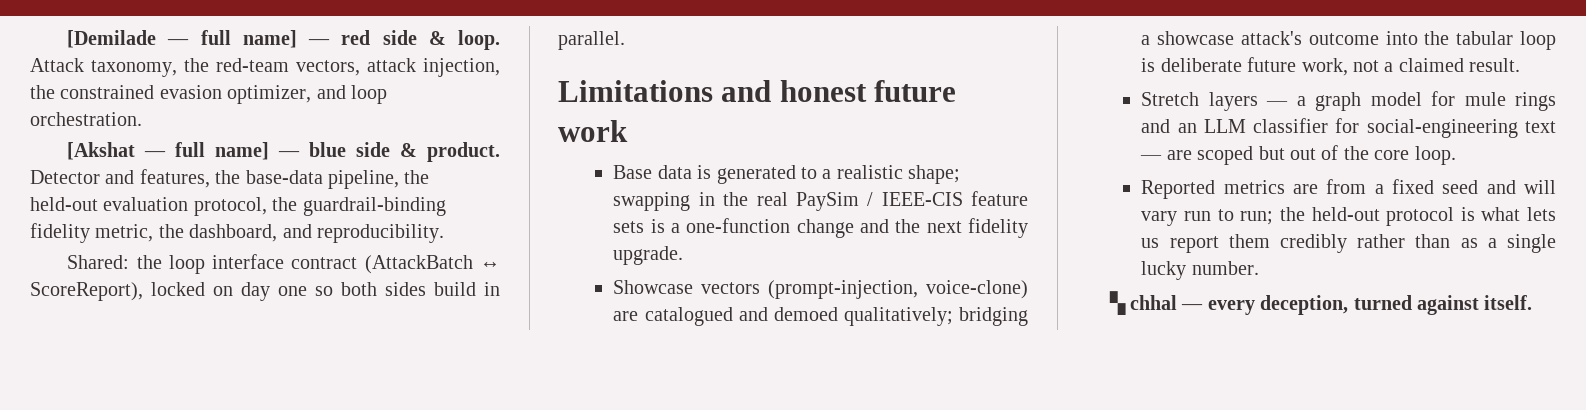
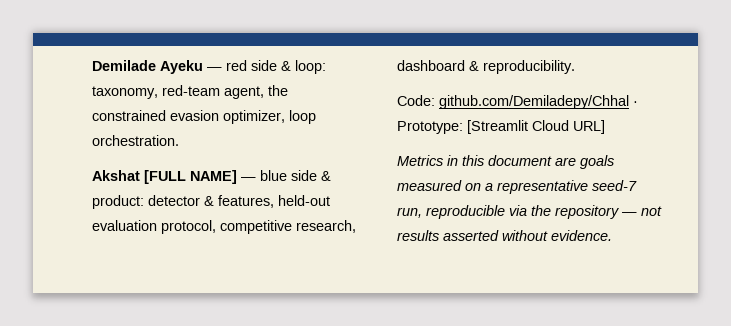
[67,30,501,50] [30,58,500,77] [Demilade — full name] — red side & loop. Attack taxonomy, the red-team vectors, attack injection, -> [92,60,326,74] [92,85,264,99] Demilade Ayeku — red side & loop: taxonomy, red-team agent,
[316,85,346,99] and -> (285, 117) none
[67,142,501,162] [30,169,430,189] [30,197,446,216] [30,223,444,243] [67,254,500,274] [30,282,500,301] [558,31,625,50] [558,80,957,102] [558,120,628,142] [613,165,961,184] [613,191,1028,211] [613,218,1028,238] [613,246,684,265] [613,280,1028,299] [613,307,1028,326] [1141,31,1556,50] [1141,57,1521,76] [1141,91,1556,111] [1141,118,1556,138] [1140,145,1456,165] [1141,179,1556,199] [1141,207,1556,226] [1141,234,1556,253] [1141,261,1259,280] [1108,291,1533,315] [Akshat — full name] — blue side & product. Detector and features, the base-data pipeline, the held-out evaluation protocol, the guardrail-binding fidelity metric, the dashboard, and reproducibility. // Shared: the loop interface contract (AttackBatch ↔ ScoreReport), locked on day one so both sides build in parallel. // Limitations and honest future work // Base data is generated to a realistic shape; swapping in the real PaySim / IEEE-CIS feature sets is a one-function change and the next fidelity upgrade. // Showcase vectors (prompt-injection, voice-clone) are catalogued and demoed qualitatively; bridging a showcase attack's outcome into the tabular loop is deliberate future work, not a claimed result. // Stretch layers — a graph model for mule rings and an LLM classifier for social-engineering text — are scoped but out of the core loop. // Reported metrics are from a fixed seed and will vary run to run; the held-out protocol is what lets us report them credibly rather than as a single lucky number. // ▚ chhal — every deception, turned against itself. -> [92,170,331,184] [92,195,330,209] [92,220,356,234] [397,60,575,74] [397,95,638,109] [397,120,605,134] [397,155,614,169] [397,180,637,194] [397,205,662,219] [397,230,612,241] Akshat [FULL NAME] — blue side & product: detector & features, held-out evaluation protocol, competitive research, dashboard & reproducibility. // Code: github.com/Demiladepy/Chhal · Prototype: [Streamlit Cloud URL] // Metrics in this document are goals measured on a representative seed-7 run, reproducible via the repository — not results asserted without evidence.

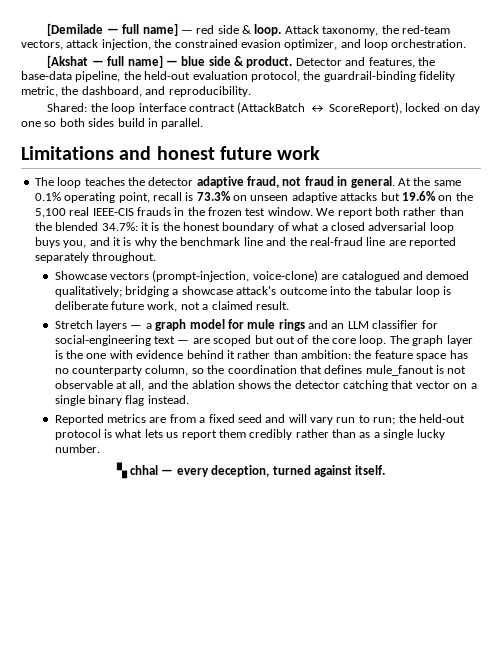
[92,60,326,74] [92,85,264,99] Demilade Ayeku — red side & loop: taxonomy, red-team agent, -> [47,23,450,36] [21,39,151,50] [Demilade — full name] — red side & loop. Attack taxonomy, the red-team vectors, attack injection,
(285, 117) none -> [340,39,361,48] and
[92,170,331,184] [92,195,330,209] [92,220,356,234] [397,60,575,74] [397,95,638,109] [397,120,605,134] [397,155,614,169] [397,180,637,194] [397,205,662,219] [397,230,612,241] Akshat [FULL NAME] — blue side & product: detector & features, held-out evaluation protocol, competitive research, dashboard & reproducibility. // Code: github.com/Demiladepy/Chhal · Prototype: [Streamlit Cloud URL] // Metrics in this document are goals measured on a representative seed-7 run, reproducible via the repository — not results asserted without evidence. -> [47,55,435,68] [21,71,455,82] [21,86,251,97] [47,102,481,114] [21,118,204,129] [21,146,321,160] [34,176,461,188] [34,191,473,203] [34,207,464,218] [34,222,454,233] [34,237,456,248] [34,252,157,263] [54,270,470,282] [54,286,452,297] [54,301,289,312] [54,319,438,331] [54,335,473,346] [54,350,468,361] [54,365,467,376] [54,380,477,391] [54,395,189,406] [54,414,465,425] [54,429,445,440] [54,444,100,453] [115,462,386,479] [Akshat — full name] — blue side & product. Detector and features, the base-data pipeline, the held-out evaluation protocol, the guardrail-binding fidelity metric, the dashboard, and reproducibility. // Shared: the loop interface contract (AttackBatch ↔ ScoreReport), locked on day one so both sides build in parallel. // Limitations and honest future work // The loop teaches the detector adaptive fraud, not fraud in general. At the same 0.1% operating point, recall is 73.3% on unseen adaptive attacks but 19.6% on the 5,100 real IEEE-CIS frauds in the frozen test window. We report both rather than the blended 34.7%: it is the honest boundary of what a closed adversarial loop buys you, and it is why the benchmark line and the real-fraud line are reported separately throughout. // Showcase vectors (prompt-injection, voice-clone) are catalogued and demoed qualitatively; bridging a showcase attack's outcome into the tabular loop is deliberate future work, not a claimed result. // Stretch layers — a graph model for mule rings and an LLM classifier for social-engineering text — are scoped but out of the core loop. The graph layer is the one with evidence behind it rather than ambition: the feature space has no counterparty column, so the coordination that defines mule_fanout is not observable at all, and the ablation shows the detector catching that vector on a single binary flag instead. // Reported metrics are from a fixed seed and will vary run to run; the held-out protocol is what lets us report them credibly rather than as a single lucky number. // ▚ chhal — every deception, turned against itself.

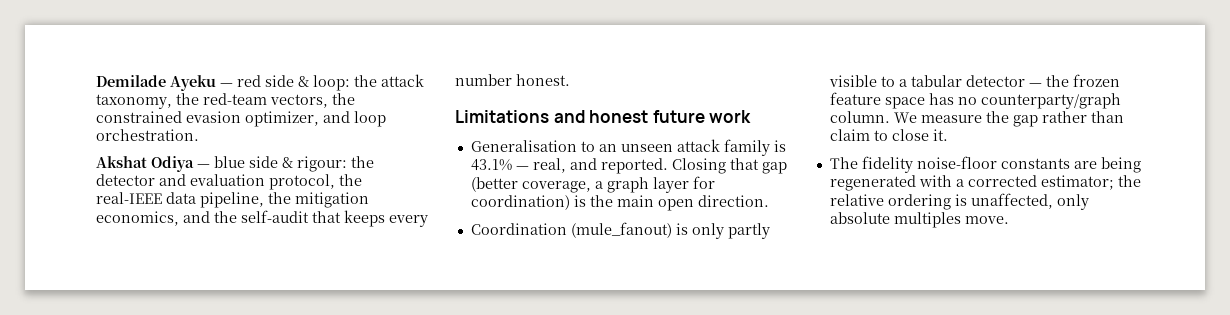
[47,23,178,36] [Demilade — full name] -> [96,75,216,91] Demilade Ayeku
[254,24,319,36] loop. Attack -> [313,74,424,91] loop: the attack
[66,39,151,50] attack injection, -> (328, 101) none
[47,55,435,68] [21,71,455,82] [21,86,251,97] [47,102,481,114] [21,118,204,129] [Akshat — full name] — blue side & product. Detector and features, the base-data pipeline, the held-out evaluation protocol, the guardrail-binding fidelity metric, the dashboard, and reproducibility. // Shared: the loop interface contract (AttackBatch ↔ ScoreReport), locked on day one so both sides build in parallel. -> [96,156,374,172] [96,174,362,190] [96,192,369,208] [96,210,428,227] [455,74,570,86] Akshat Odiya — blue side & rigour: the detector and evaluation protocol, the real-IEEE data pipeline, the mitigation economics, and the self-audit that keeps every number honest.
[34,176,461,188] [34,191,473,203] [34,207,464,218] [34,222,454,233] [34,237,456,248] [34,252,157,263] [54,270,470,282] [54,286,452,297] [54,301,289,312] [54,319,438,331] [54,335,473,346] [54,350,468,361] [54,365,467,376] [54,380,477,391] [54,395,189,406] [54,414,465,425] [54,429,445,440] [54,444,100,453] [115,462,386,479] The loop teaches the detector adaptive fraud, not fraud in general. At the same 0.1% operating point, recall is 73.3% on unseen adaptive attacks but 19.6% on the 5,100 real IEEE-CIS frauds in the frozen test window. We report both rather than the blended 34.7%: it is the honest boundary of what a closed adversarial loop buys you, and it is why the benchmark line and the real-fraud line are reported separately throughout. // Showcase vectors (prompt-injection, voice-clone) are catalogued and demoed qualitatively; bridging a showcase attack's outcome into the tabular loop is deliberate future work, not a claimed result. // Stretch layers — a graph model for mule rings and an LLM classifier for social-engineering text — are scoped but out of the core loop. The graph layer is the one with evidence behind it rather than ambition: the feature space has no counterparty column, so the coordination that defines mule_fanout is not observable at all, and the ablation shows the detector catching that vector on a single binary flag instead. // Reported metrics are from a fixed seed and will vary run to run; the held-out protocol is what lets us report them credibly rather than as a single lucky number. // ▚ chhal — every deception, turned against itself. -> [470,139,786,156] [470,158,787,174] [470,176,715,193] [470,195,769,211] [470,222,770,239] [828,74,1120,87] [829,92,1121,109] [829,111,1124,127] [829,129,948,141] [829,156,1141,173] [829,175,1141,191] [829,193,1089,210] [829,212,1009,228] Generalisation to an unseen attack family is 43.1% — real, and reported. Closing that gap (better coverage, a graph layer for coordination) is the main open direction. // Coordination (mule_fanout) is only partly visible to a tabular detector — the frozen feature space has no counterparty/graph column. We measure the gap rather than claim to close it. // The fidelity noise-floor constants are being regenerated with a corrected estimator; the relative ordering is unaffected, only absolute multiples move.

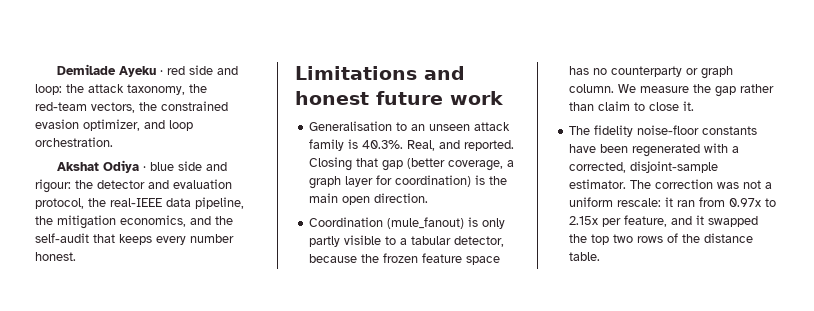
[220,83,233,87] — -> [159,70,163,75] ·
[298,76,309,87] & -> [216,66,238,75] and
[197,164,210,168] — -> [142,166,146,171] ·
[282,157,293,168] & -> [205,162,227,171] and
[470,158,566,173] 43.1% — real, -> [362,140,436,151] 40.3%. Real,
[965,75,1042,87] detector — -> [454,236,505,247] [309,254,358,263] detector, because
[980,93,1121,109] counterparty/graph -> [611,66,734,79] counterparty or graph
[1073,157,1141,173] are being -> [569,144,629,153] have been
[967,175,1141,190] [829,193,1089,210] [829,212,1009,228] corrected estimator; the relative ordering is unaffected, only absolute multiples move. -> [569,161,719,173] [569,179,773,189] [569,197,777,207] [569,215,759,227] [569,233,754,245] [569,252,601,261] corrected, disjoint-sample estimator. The correction was not a uniform rescale: it ran from 0.97x to 2.15x per feature, and it swapped the top two rows of the distance table.

